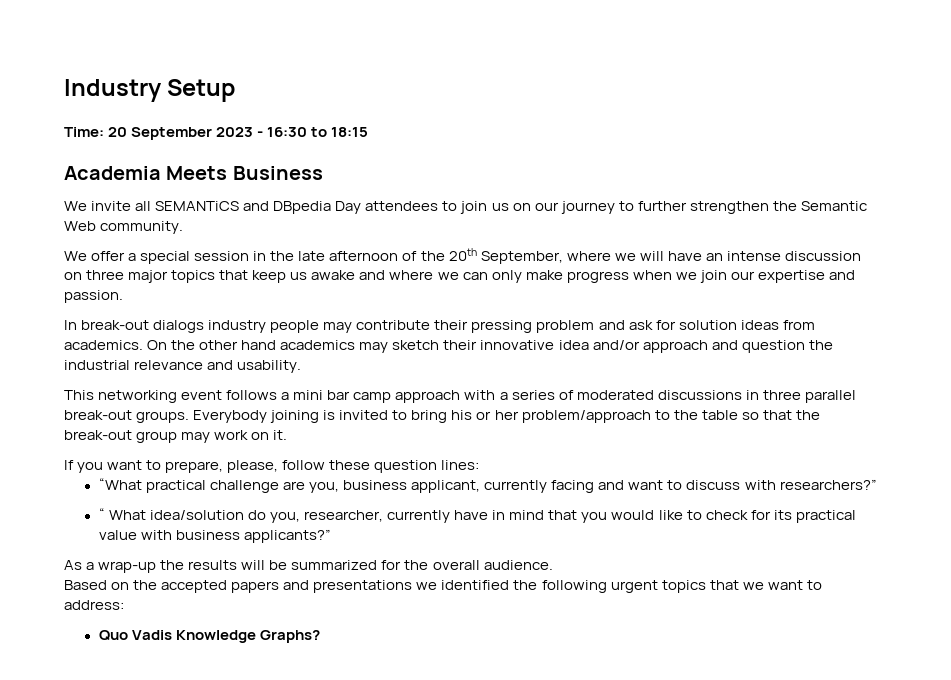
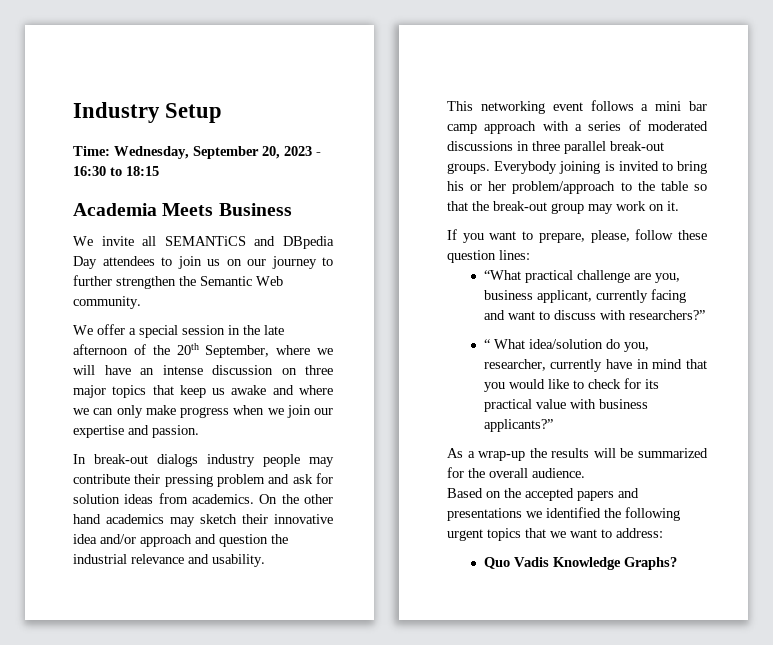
[108,127,213,140] 20 September -> [114,146,280,159] Wednesday, September 20,

